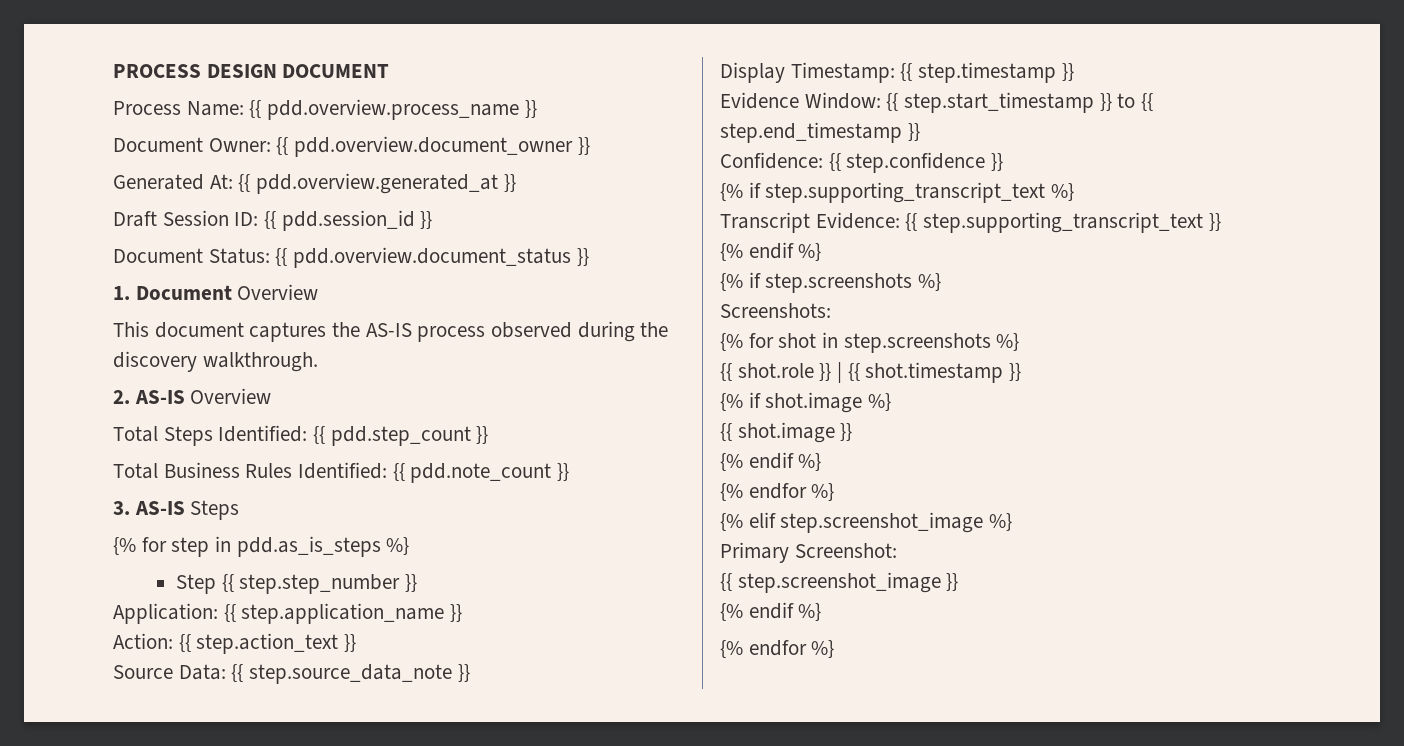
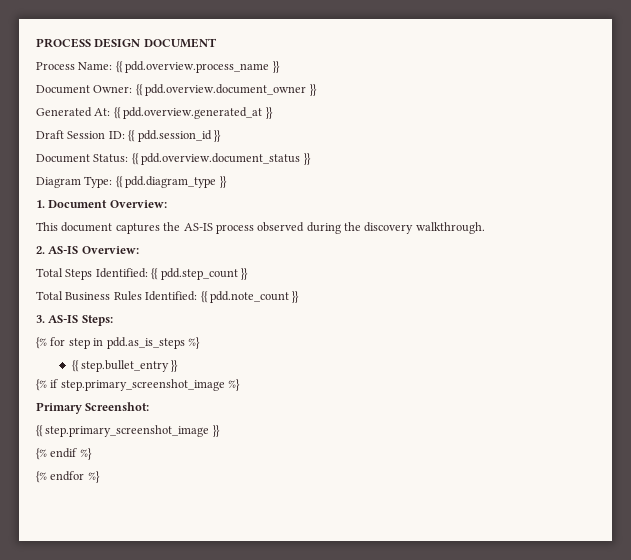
(589, 257) none -> [36,176,227,188] // Diagram Type: {{ pdd.diagram_type }}
[237,284,319,300] Overview -> [109,200,167,208] Overview:
[190,388,272,404] Overview -> [81,246,139,254] Overview:
[190,500,240,520] Steps -> [81,315,113,326] Steps:
[176,574,418,594] [113,603,463,624] [113,633,357,654] [113,664,470,684] [720,62,1074,83] [720,92,1154,113] [720,122,920,143] [720,152,1004,173] [720,182,1075,203] [720,212,1221,233] [720,242,822,261] [720,272,942,293] [720,303,831,318] [720,332,1020,353] [720,362,1022,383] [720,392,892,413] [720,422,853,443] [720,452,822,471] [720,483,835,501] [720,512,1013,533] [720,542,897,563] [720,572,959,593] [720,602,822,621] [720,640,835,658] Step {{ step.step_number }} // Application: {{ step.application_name }} // Action: {{ step.action_text }} // Source Data: {{ step.source_data_note }} // Display Timestamp: {{ step.timestamp }} // Evidence Window: {{ step.start_timestamp }} to {{ step.end_timestamp }} // Confidence: {{ step.confidence }} // {% if step.supporting_transcript_text %} // Transcript Evidence: {{ step.supporting_transcript_text }} // {% endif %} // {% if step.screenshots %} // Screenshots: // {% for shot in step.screenshots %} // {{ shot.role }} | {{ shot.timestamp }} // {% if shot.image %} // {{ shot.image }} // {% endif %} // {% endfor %} // {% elif step.screenshot_image %} // Primary Screenshot: // {{ step.screenshot_image }} // {% endif %} // {% endfor %} -> [71,360,179,372] [36,379,241,391] [36,402,150,414] [36,425,220,437] [36,448,92,460] [36,471,100,483] {{ step.bullet_entry }} // {% if step.primary_screenshot_image %} // Primary Screenshot: // {{ step.primary_screenshot_image }} // {% endif %} // {% endfor %}

